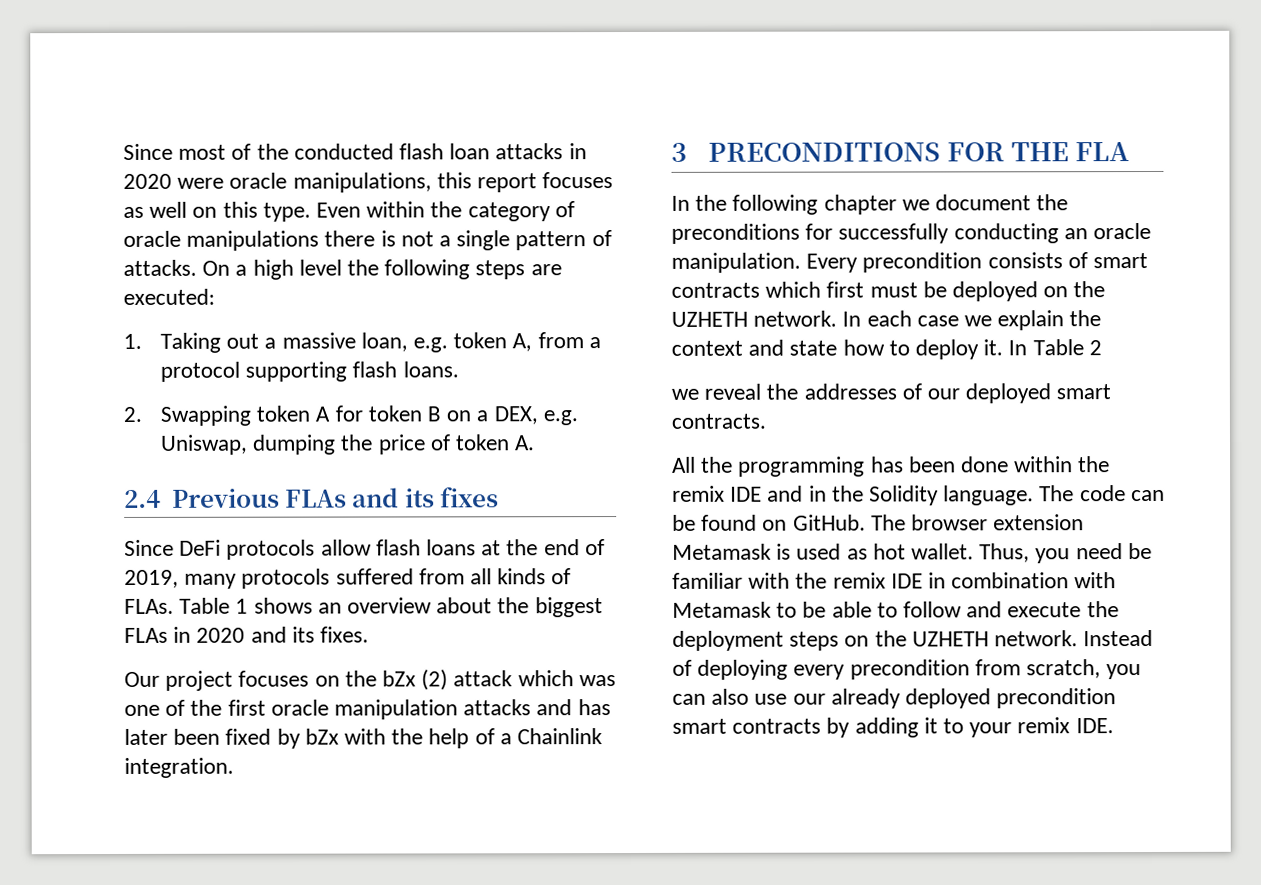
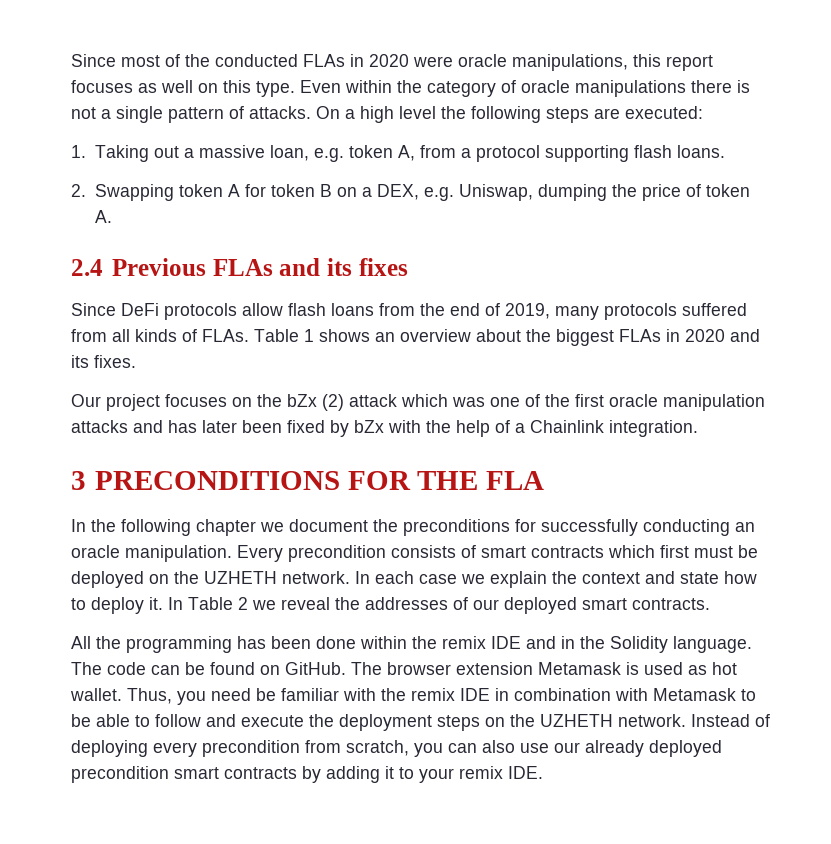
[399,143,564,160] flash loan attacks -> [303,54,345,67] FLAs
[481,540,502,556] at -> [379,303,415,316] from
(1102, 348) // -> (248, 603) none

